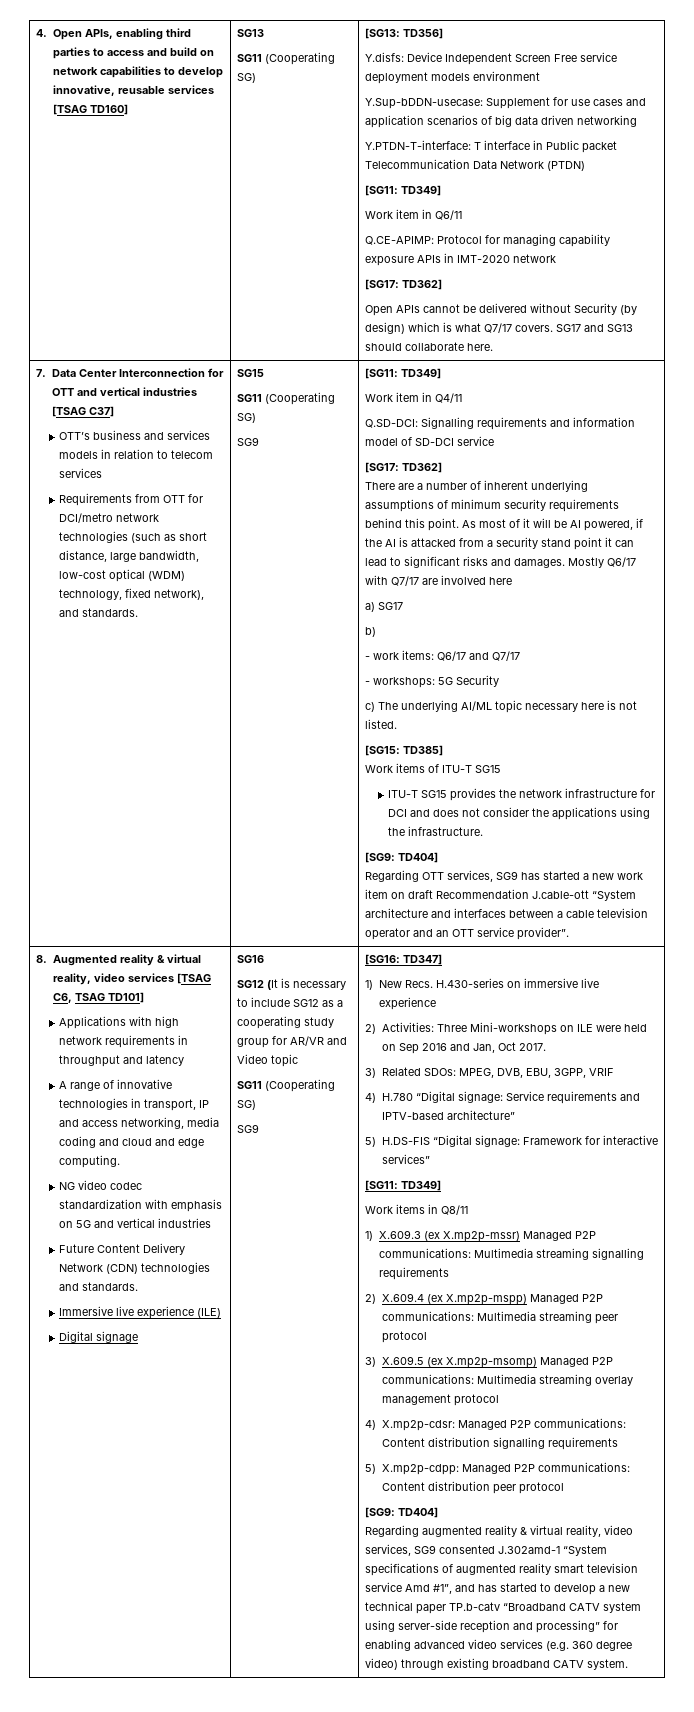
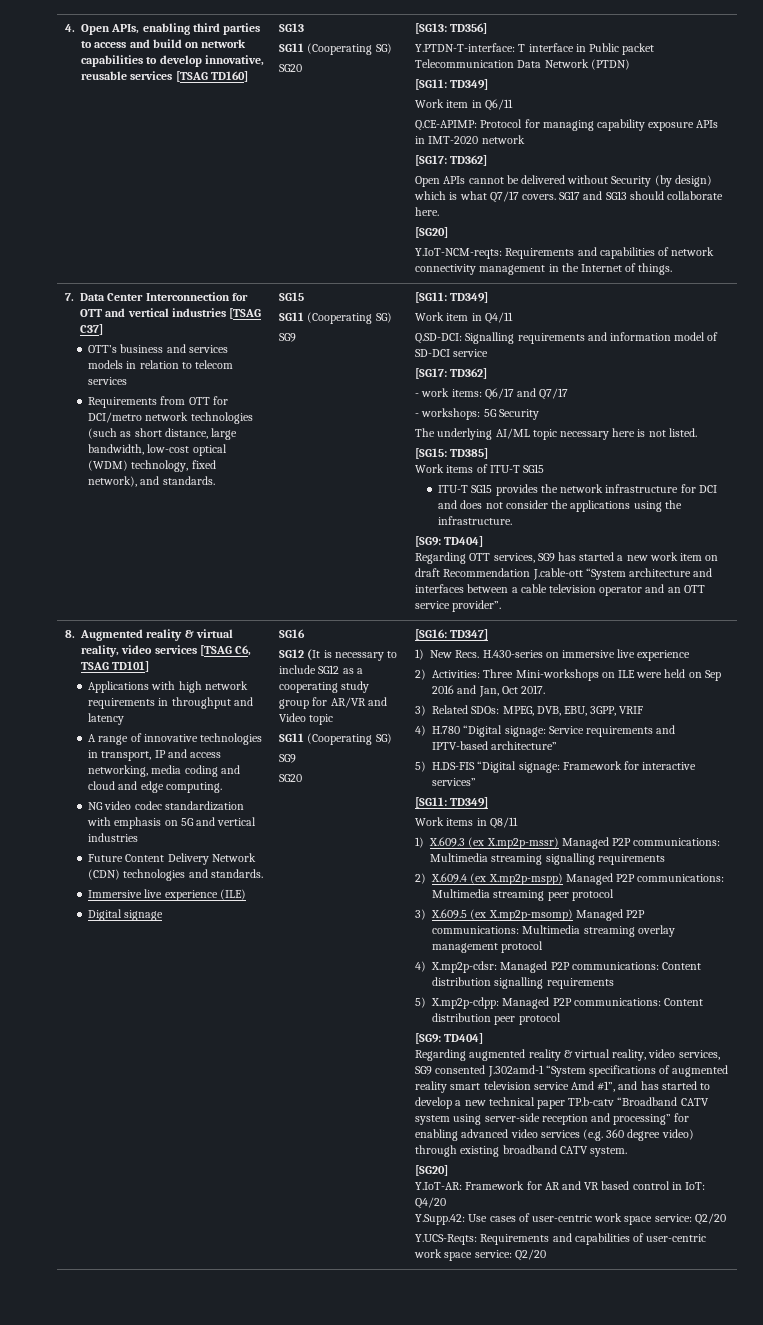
(257, 78) none -> [279,64,303,72] // SG20
[365,52,618,65] [365,71,541,84] [365,97,647,109] [365,115,638,128] // Y.disfs: Device Independent Screen Free service deployment models environment // Y.Sup-bDDN-usecase: Supplement for use cases and application scenarios of big data driven networking -> (488, 28) none
(494, 347) none -> [415,227,449,238] [415,247,715,259] [415,263,673,275] // [SG20] // Y.IoT-NCM-reqts: Requirements and capabilities of network connectivity management in the Internet of things.
[365,480,589,492] [365,499,620,512] [365,518,644,531] [365,537,635,550] [365,556,637,568] [365,575,513,586] [365,602,404,612] [365,627,377,637] // There are a number of inherent underlying assumptions of minimum security requirements behind this point. As most of it will be AI powered, if the AI is attacked from a security stand point it can lead to significant risks and damages. Mostly Q6/17 with Q7/17 are involved here // a) SG17 // b) -> (488, 373) none
[365,702,376,712] c) -> (539, 414) none
(260, 1128) none -> [279,774,303,782] // SG20
(629, 1664) none -> [415,1165,449,1176] [415,1181,706,1190] [415,1197,447,1209] [415,1213,726,1225] [415,1233,707,1245] [414,1249,546,1261] // [SG20] // Y.IoT-AR: Framework for AR and VR based control in IoT: Q4/20 // Y.Supp.42: Use cases of user-centric work space service: Q2/20 // Y.UCS-Reqts: Requirements and capabilities of user-centric work space service: Q2/20

